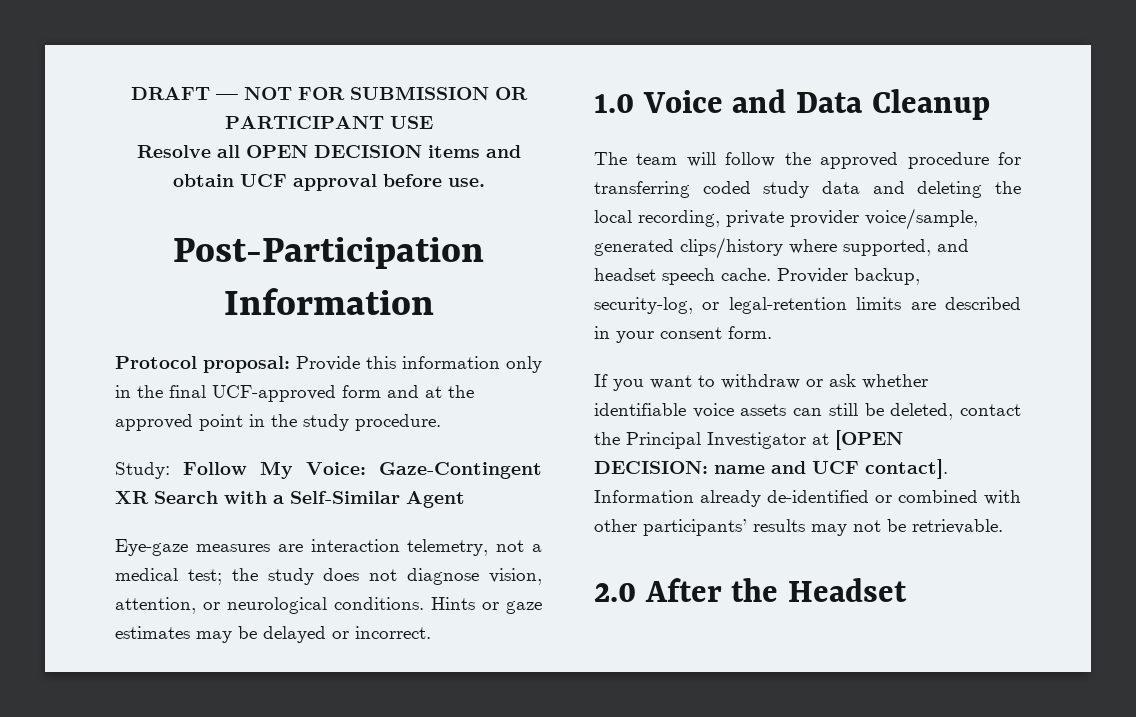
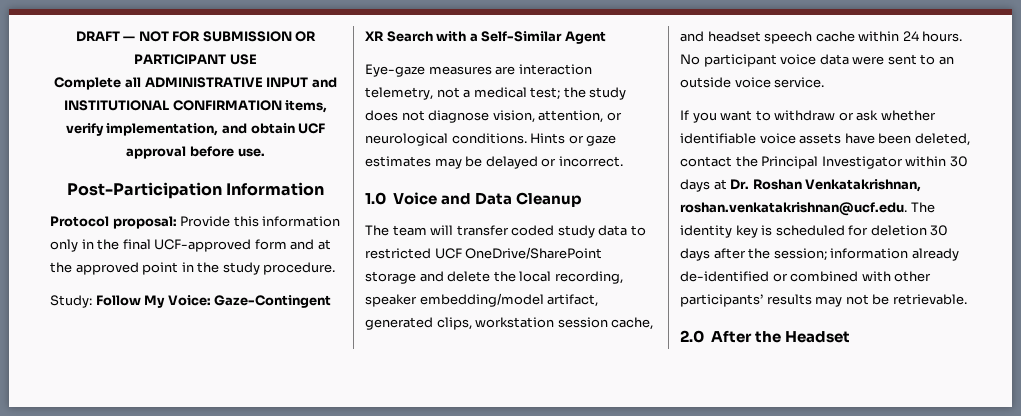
[136,145,480,158] Resolve all OPEN DECISION items -> [54,77,337,90] [63,100,328,113] [65,123,219,136] Complete all ADMINISTRATIVE INPUT and INSTITUTIONAL CONFIRMATION items, verify implementation,
[725,152,1021,169] [594,181,1021,198] [594,208,978,230] [594,237,969,259] [594,268,920,285] [594,297,1021,314] [594,326,772,343] follow the approved procedure for transferring coded study data and deleting the local recording, private provider voice/sample, generated clips/history where supported, and headset speech cache. Provider backup, security-log, or legal-retention limits are described in your consent form. -> [456,225,646,238] [365,247,603,259] [365,271,623,284] [365,293,599,307] [365,317,654,330] [680,31,963,44] [680,54,954,67] [680,77,825,88] transfer coded study data to restricted UCF OneDrive/SharePoint storage and delete the local recording, speaker embedding/model artifact, generated clips, workstation session cache, and headset speech cache within 24 hours. No participant voice data were sent to an outside voice service.
[793,403,884,416] can still be -> [844,133,912,144] have been
[812,430,903,450] [594,459,948,479] [594,490,694,503] at [OPEN DECISION: name and UCF contact]. Information -> [905,156,968,167] [680,179,922,192] [680,202,935,216] [680,225,949,238] [680,248,909,261] within 30 days at Dr. Roshan Venkatakrishnan, roshan.venkatakrishnan@ucf.edu. The identity key is scheduled for deletion 30 days after the session; information

